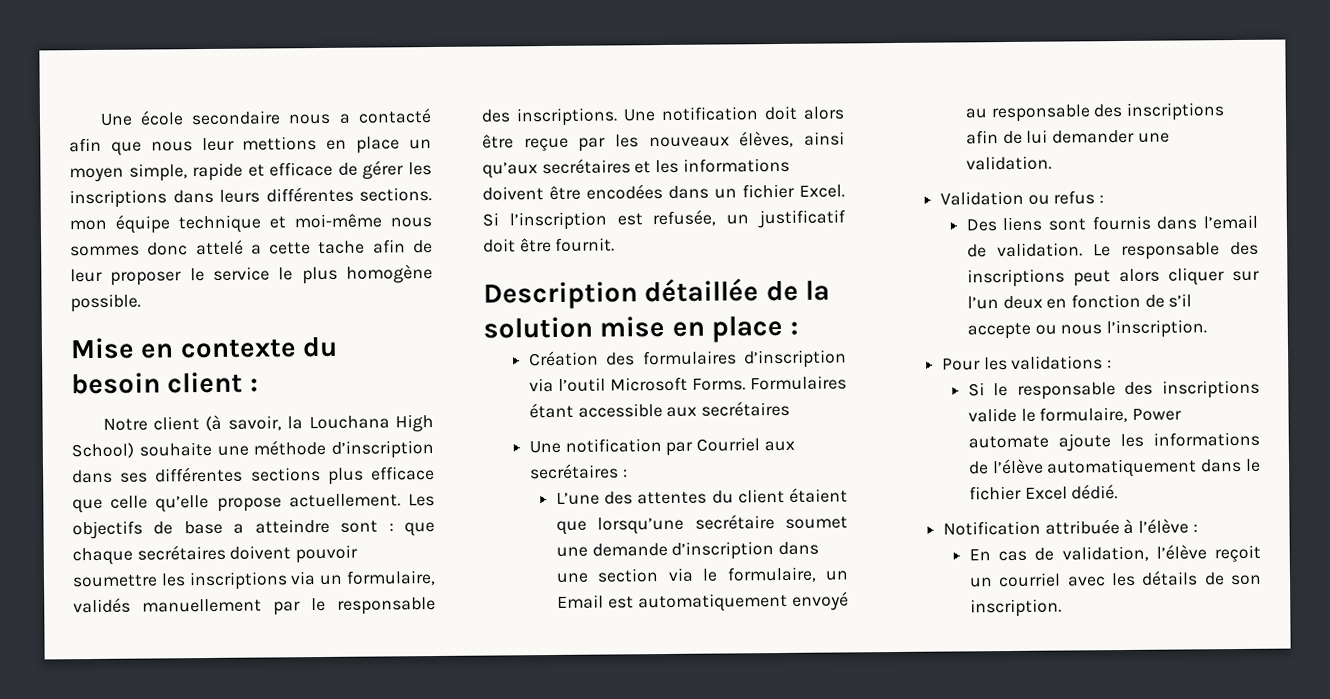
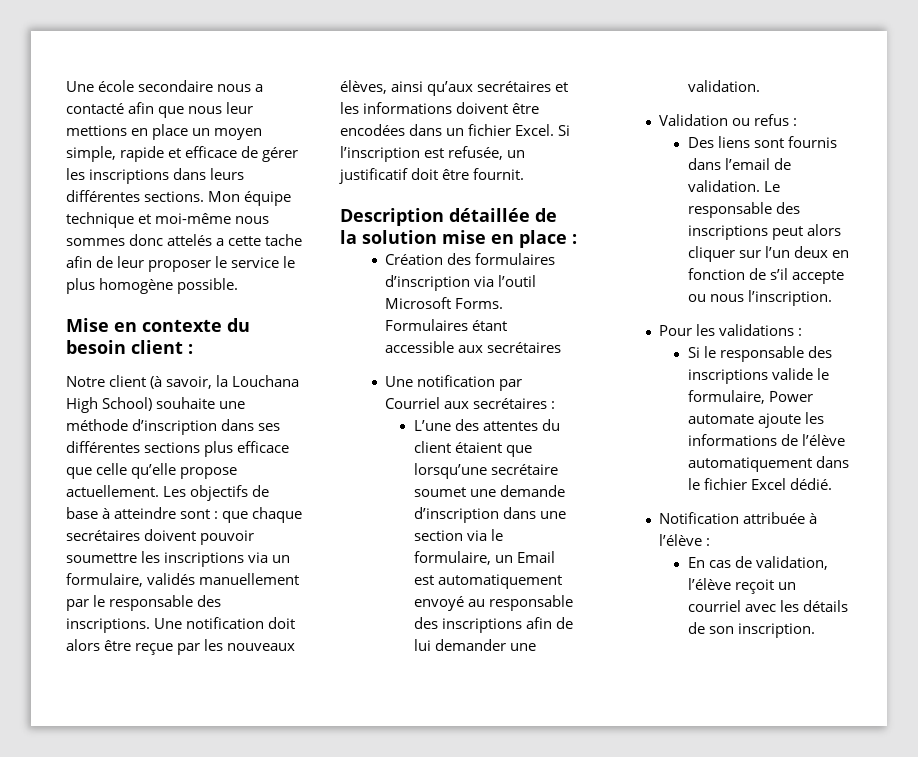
[69,219,107,231] mon -> [208,191,241,202] Mon
[195,239,244,256] attelé -> [167,234,213,246] attelés
[233,523,245,534] a -> [102,508,111,519] à

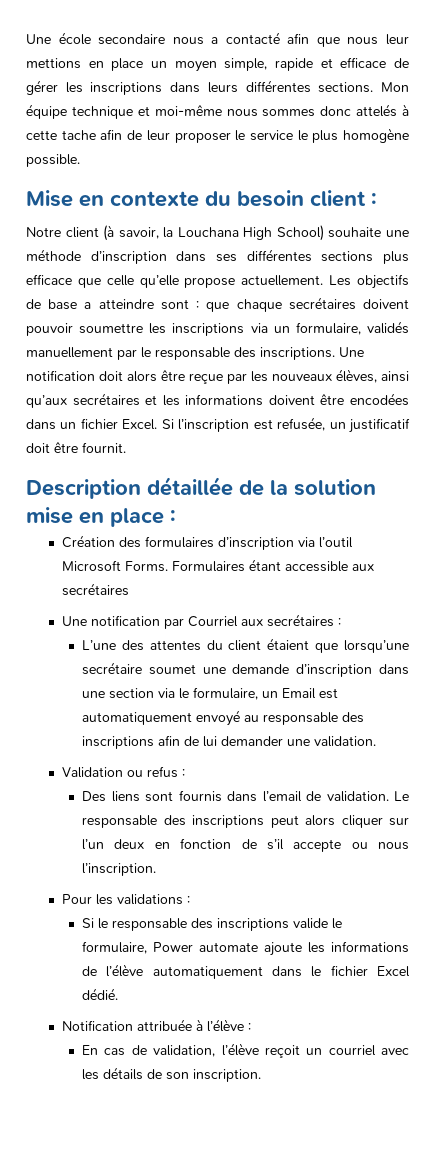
[216,238,225,246] a -> [402,104,409,116] à
[102,508,111,519] à -> [84,302,92,309] a

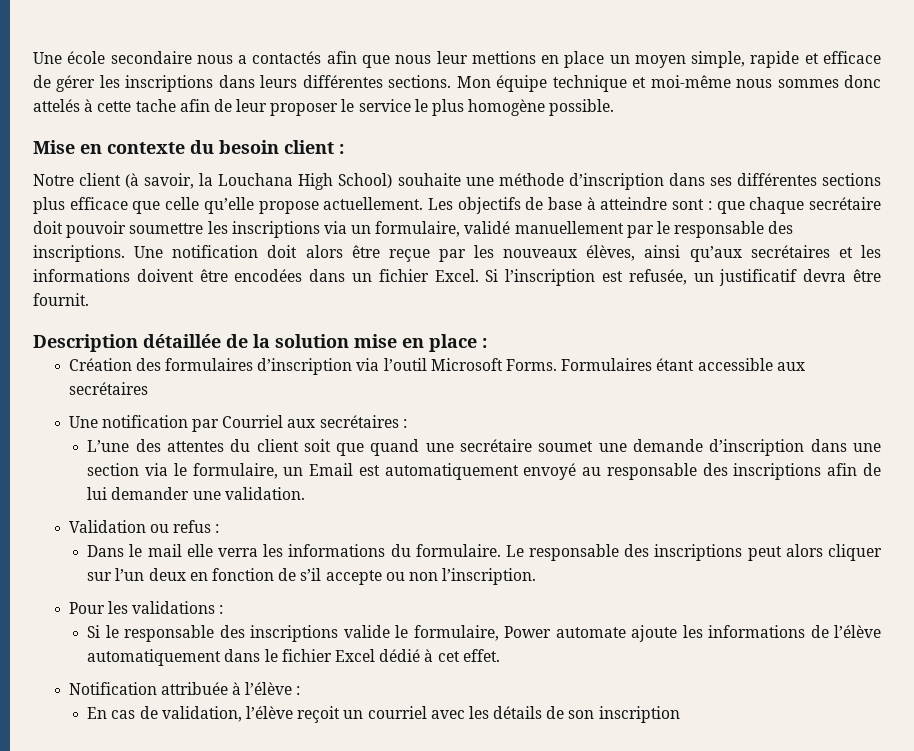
[225,32,280,44] contacté -> [252,51,322,64] contactés
[84,302,92,309] a -> [586,197,596,210] à
[288,297,409,310] secrétaires doivent -> [809,197,882,210] [33,221,63,234] secrétaire doit
[367,321,409,334] validés -> [464,221,511,234] validé
[26,443,50,453] doit -> [803,269,847,282] devra
[267,638,409,653] étaient que lorsqu’une -> [303,439,454,456] soit que quand une
[82,790,389,802] Des liens sont fournis dans l’email de validation. -> [87,544,501,557] Dans le mail elle verra les informations du formulaire.
[378,842,410,850] nous -> [408,572,438,581] non
[82,988,119,1000] dédié. -> [379,649,500,662] dédié à cet effet.
[193,1069,262,1082] inscription. -> [598,706,680,723] inscription

